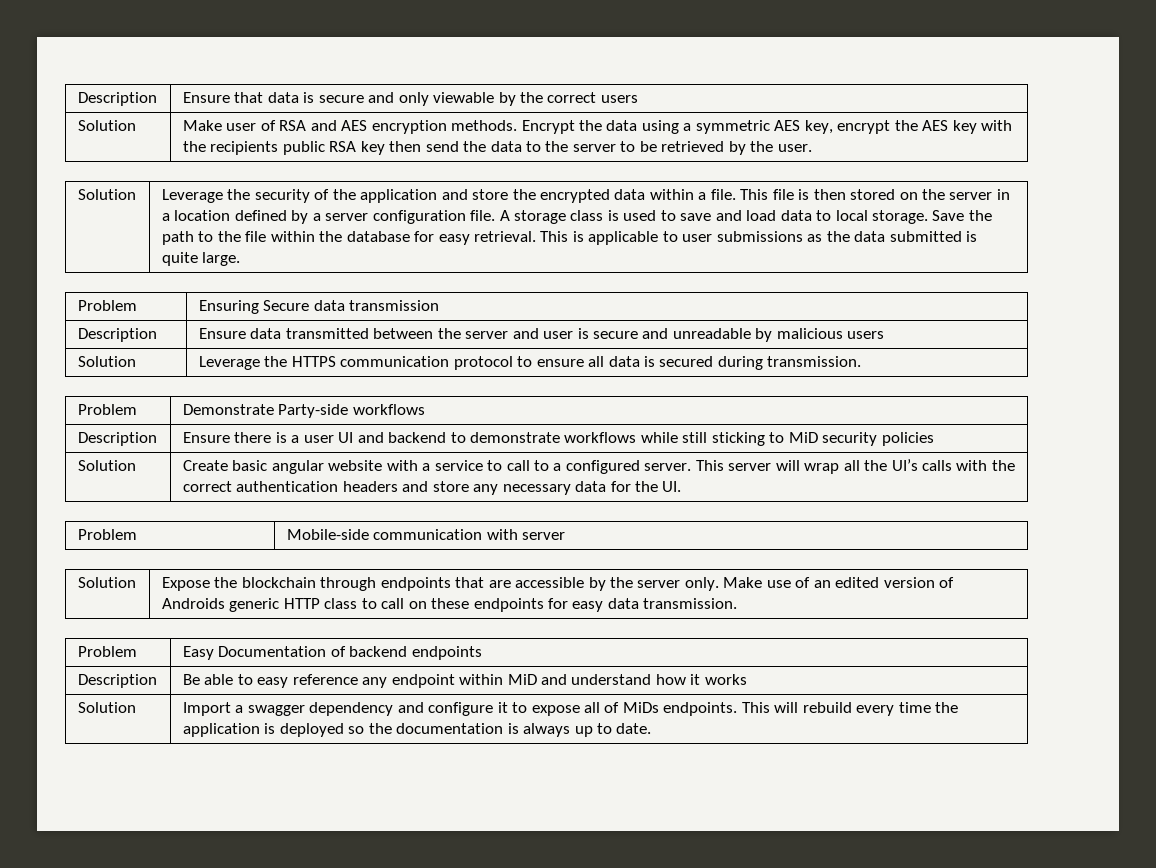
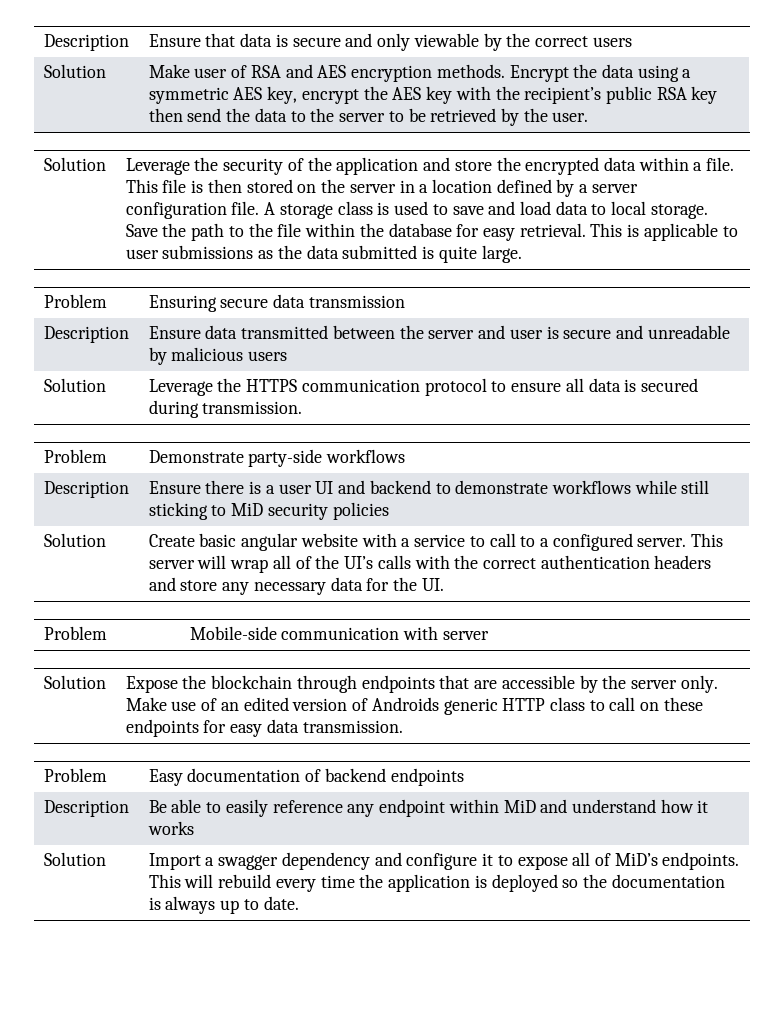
[210,141,279,155] recipients -> [524,87,602,104] recipient’s
[263,300,310,311] Secure -> [220,298,269,308] secure
[278,404,349,418] Party-side -> [248,449,323,467] party-side
(860, 465) none -> [295,556,312,569] of
[218,646,327,657] Documentation -> [187,768,301,782] documentation
[257,677,289,688] easy -> [225,799,268,817] easily
[622,702,659,713] MiDs -> [614,853,658,866] MiD’s

